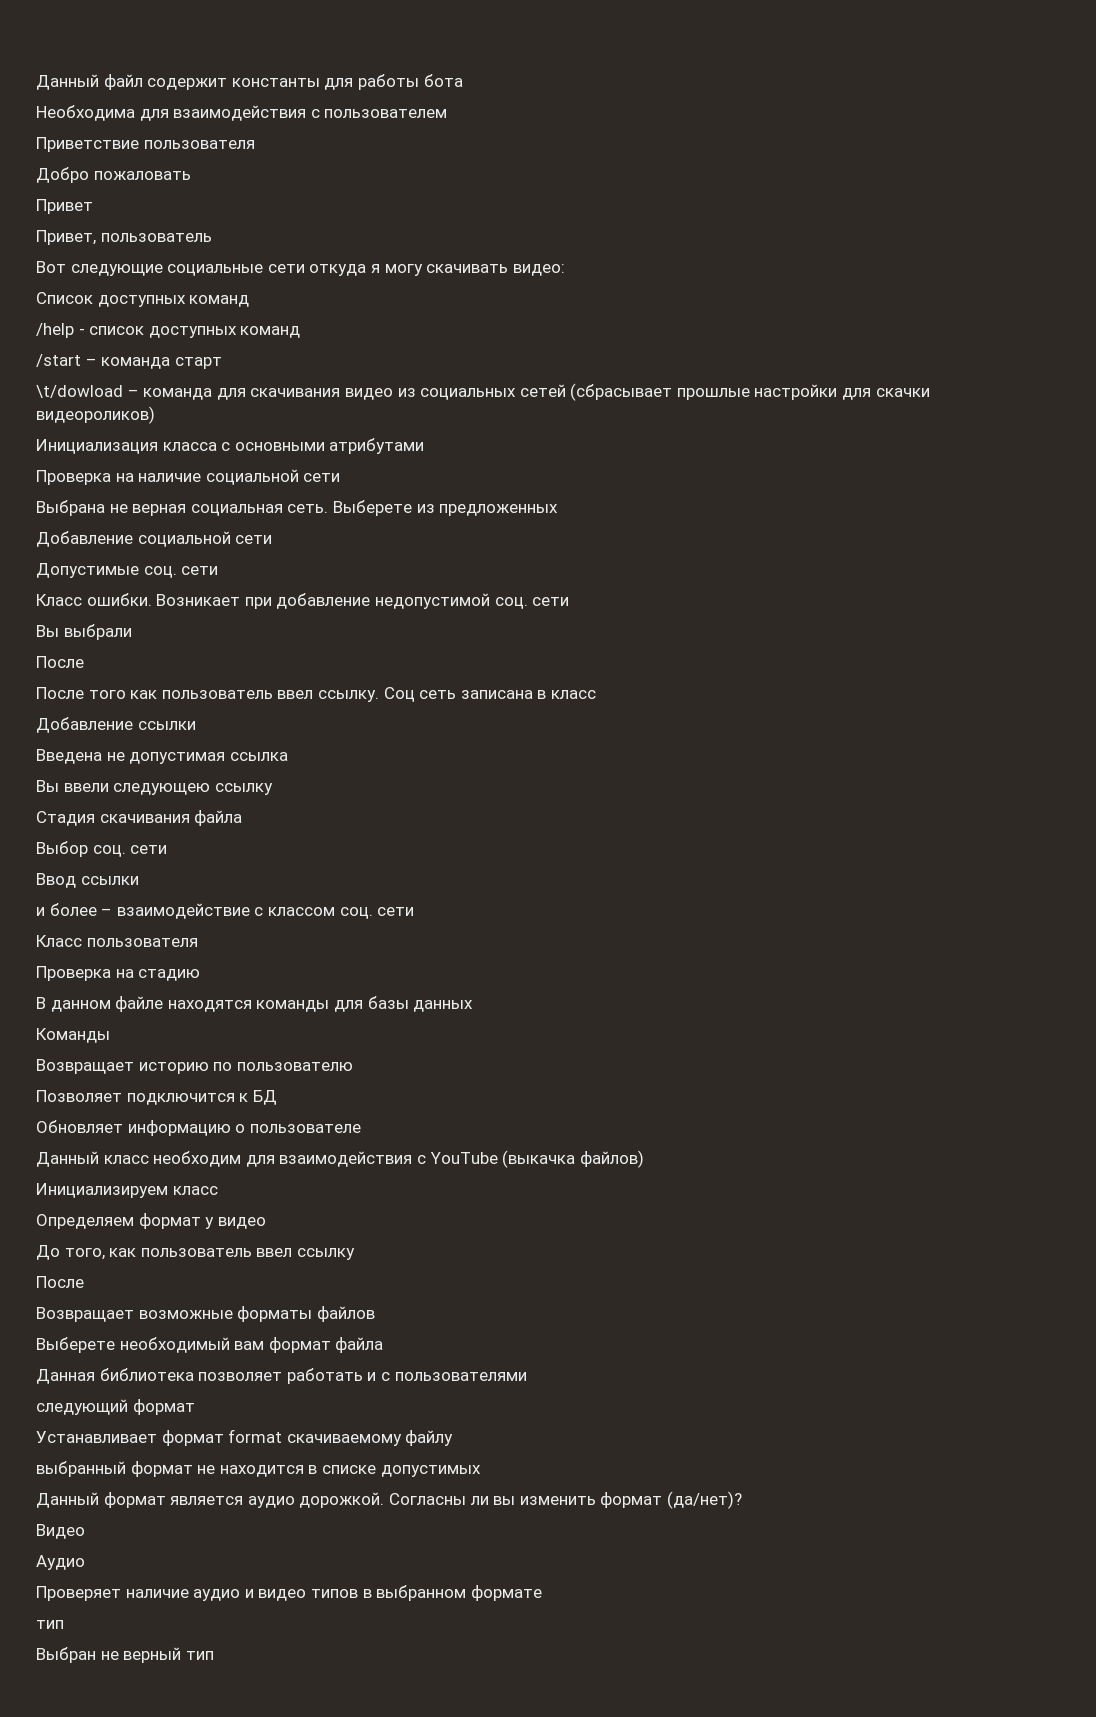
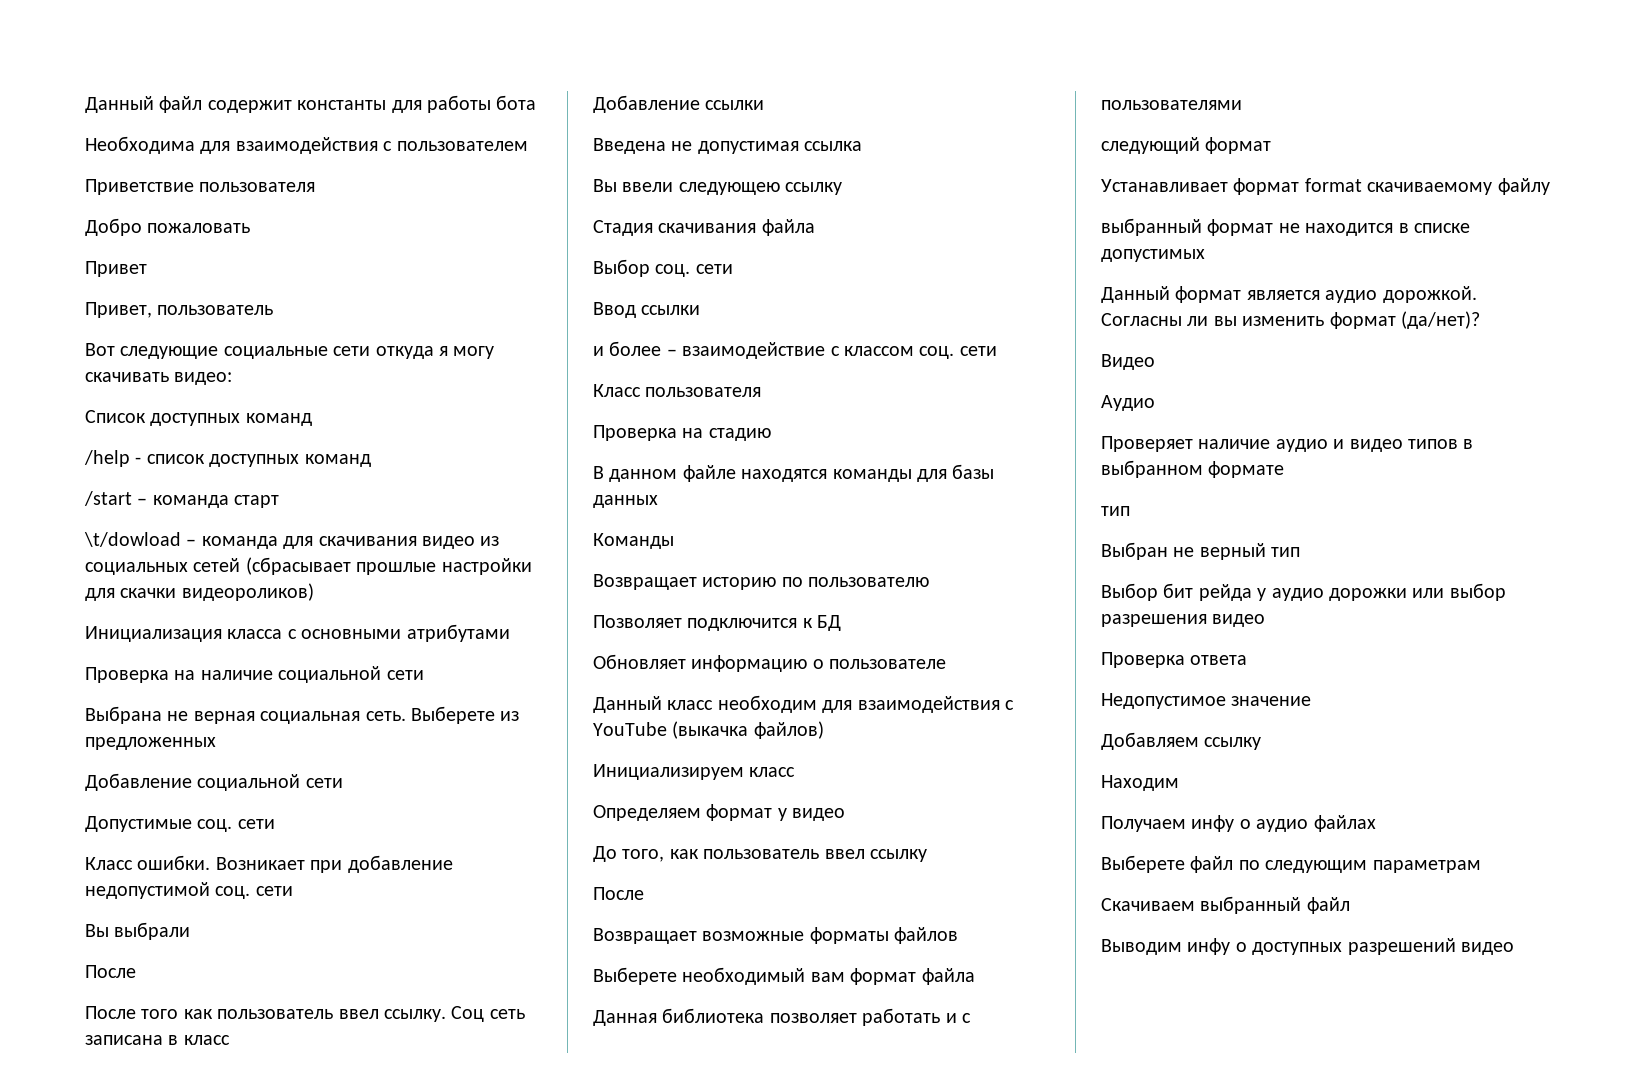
(214, 1655) none -> [1101,583,1506,601] [1101,614,1266,627] [1101,652,1248,668] [1101,693,1312,709] [1101,732,1262,750] [1101,775,1179,791] [1101,815,1376,832] [1101,855,1481,873] [1101,896,1350,914] [1101,938,1514,955] // Выбор бит рейда у аудио дорожки или выбор разрешения видео // Проверка ответа // Недопустимое значение // Добавляем ссылку // Находим // Получаем инфу о аудио файлах // Выберете файл по следующим параметрам // Скачиваем выбранный файл // Выводим инфу о доступных разрешений видео

